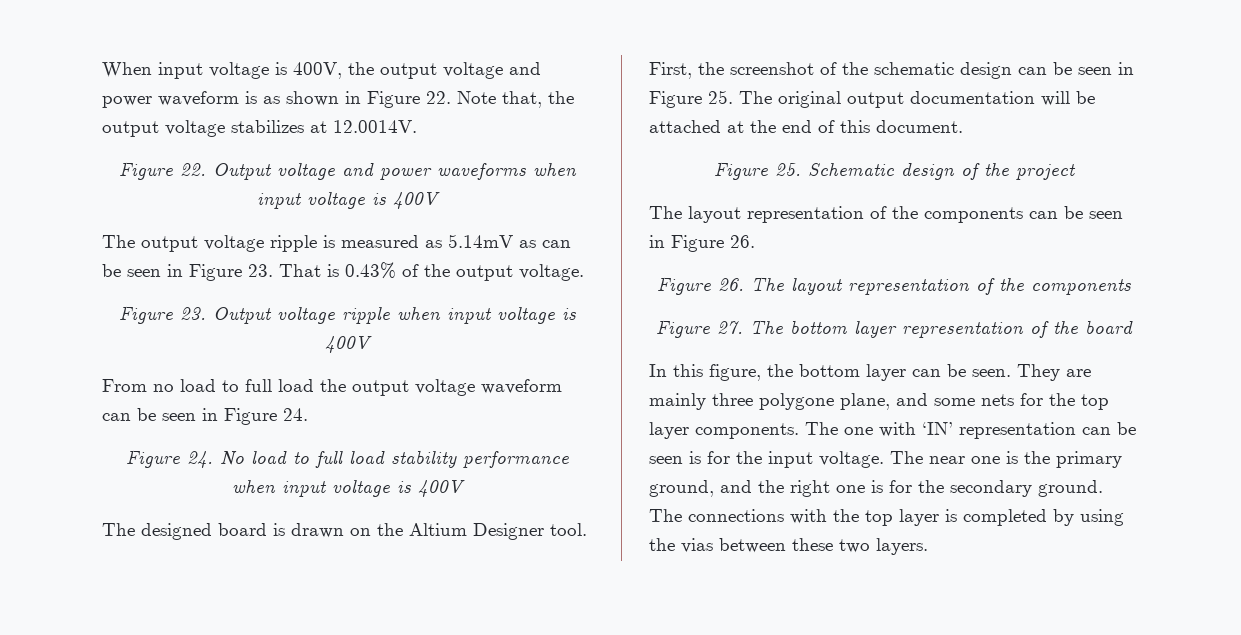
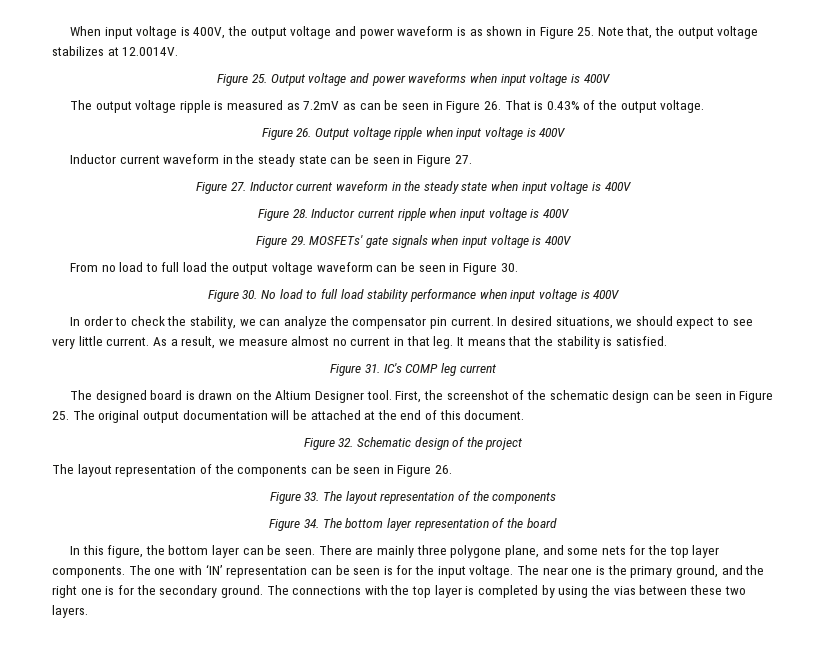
[426,91,451,104] 22. -> [577,27,595,36] 25.
[179,163,206,176] 22. -> [252,74,268,83] 25.
[448,234,513,248] 5.14mV -> [303,101,340,110] 7.2mV
[248,264,273,277] 23. -> [483,101,501,110] 26.
[179,307,206,320] 23. -> [296,128,312,137] 26.
(372, 344) none -> [69,154,472,167] [196,181,631,194] [258,208,569,221] [256,235,571,248] // Inductor current waveform in the steady state can be seen in Figure 27. // Figure 27. Inductor current waveform in the steady state when input voltage is 400V // Figure 28. Inductor current ripple when input voltage is 400V // Figure 29. MOSFETs' gate signals when input voltage is 400V
[283,408,308,421] [125,450,213,468] 24. // Figure 24. -> [500,263,518,272] [207,290,258,302] 30. // Figure 30.
(465, 488) none -> [69,316,753,329] [52,336,667,349] [330,363,496,376] // In order to check the stability, we can analyze the compensator pin current. In desired situations, we should expect to see very little current. As a result, we measure almost no current in that leg. It means that the stability is satisfied. // Figure 31. IC's COMP leg current
[775,163,801,176] 25. -> [338,438,354,447] 32.
[718,278,744,291] 26. -> [304,492,320,501] 33.
[717,321,743,334] 27. -> [304,519,320,528] 34.
[1017,364,1060,381] They -> [318,545,352,555] There

